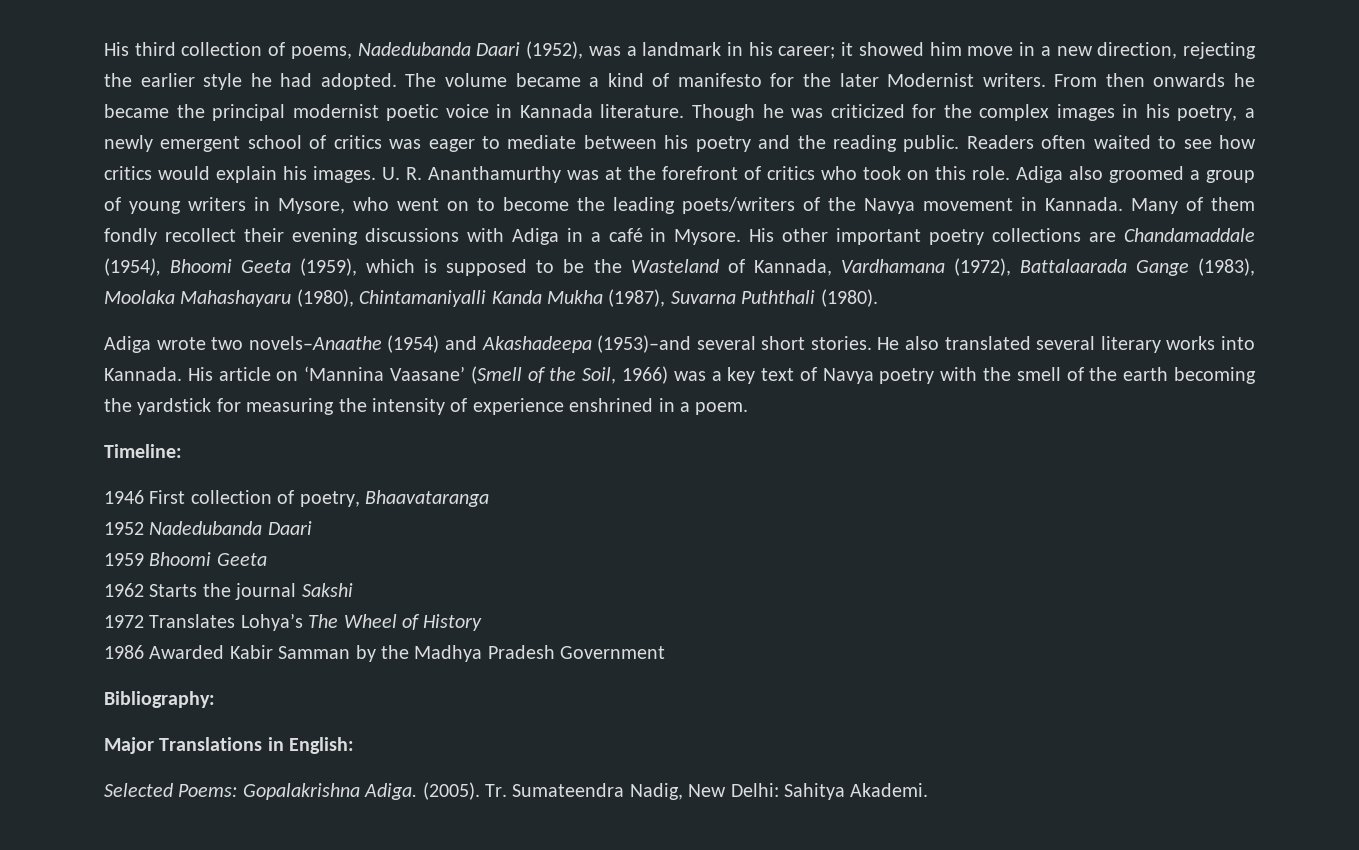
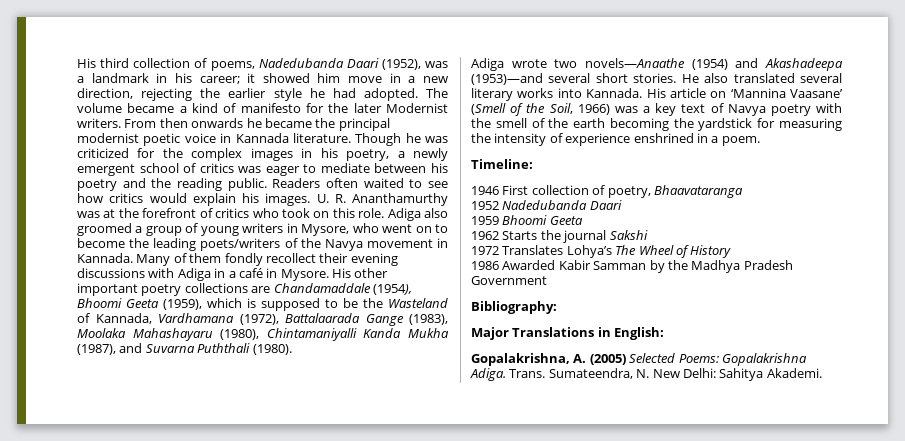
(666, 298) none -> [119,343,143,353] and
[248,336,382,350] novels–Anaathe -> [585,58,685,68] novels—Anaathe
[597,335,692,353] (1953)–and -> [471,73,543,85] (1953)—and
(355, 745) none -> [471,353,626,366] Gopalakrishna, A. (2005)
[422,782,683,800] (2005). Tr. Sumateendra Nadig, -> [509,368,650,379] Trans. Sumateendra, N.

